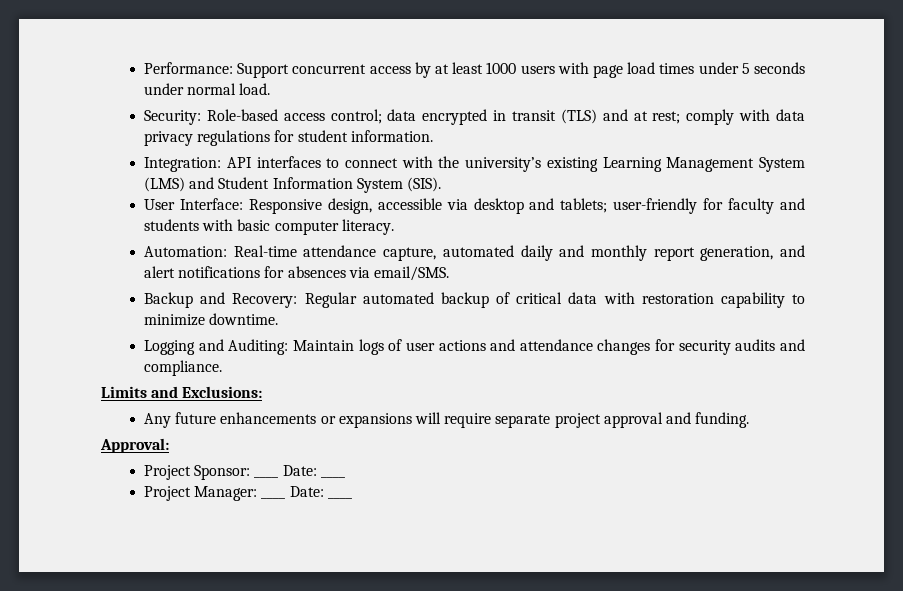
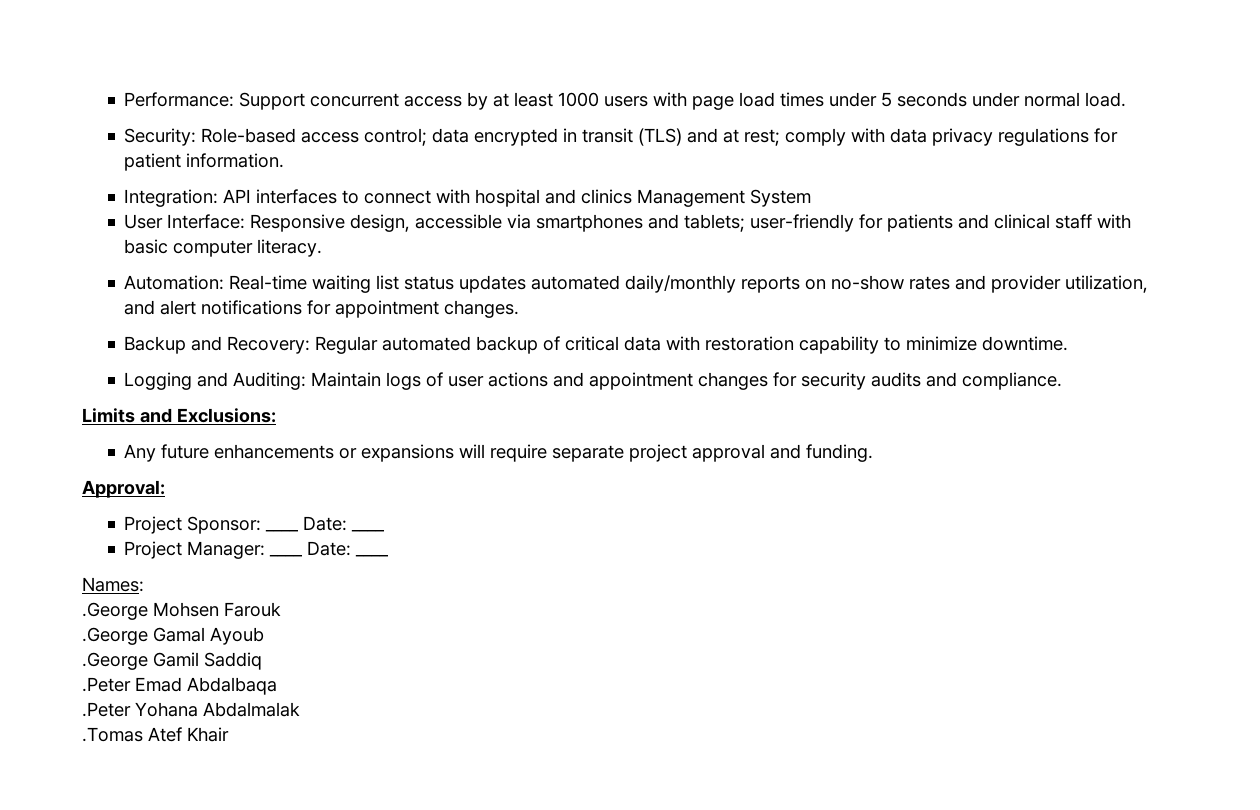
[297,130,348,142] student -> [124,153,182,171] patient
[438,156,805,172] [144,177,442,193] the university’s existing Learning Management System (LMS) and Student Information System (SIS). -> [475,189,812,207] hospital and clinics Management System
[473,198,524,214] desktop -> [536,214,644,232] smartphones
[728,198,805,214] [144,219,200,231] faculty and students -> [887,214,1093,232] patients and clinical staff
[303,245,774,261] attendance capture, automated daily and monthly report generation, -> [312,275,1149,293] waiting list status updates automated daily/monthly reports on no-show rates and provider utilization,
[287,266,450,281] absences via email/SMS. -> [335,300,520,318] appointment changes.
[519,339,593,351] attendance -> [589,372,694,390] appointment
(352, 498) none -> [82,577,144,592] [82,602,281,620] [82,627,264,645] [82,652,262,670] [82,677,277,695] [82,702,300,717] [82,727,229,742] // Names: // .George Mohsen Farouk // .George Gamal Ayoub // .George Gamil Saddiq // .Peter Emad Abdalbaqa // .Peter Yohana Abdalmalak // .Tomas Atef Khair

